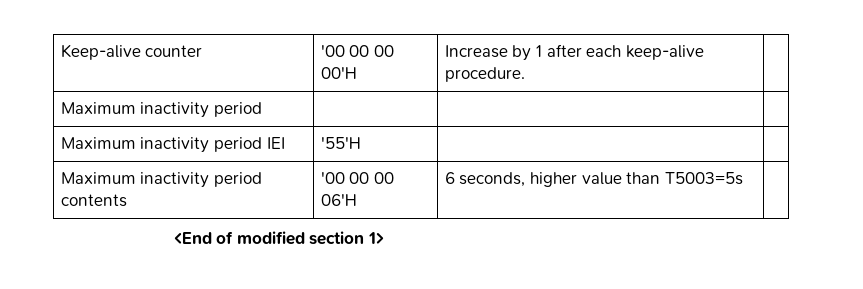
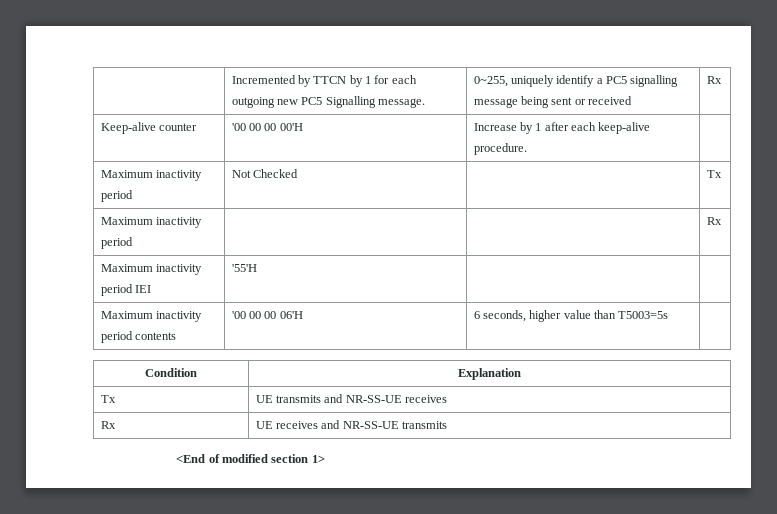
(60, 52) none -> [231,75,417,87] [231,96,426,108] [473,75,679,87] [473,96,633,108] [706,76,722,84] | Incremented by TTCN by 1 for each outgoing new PC5 Signalling message. | 0~255, uniquely identify a PC5 signalling message being sent or received | Rx //
(263, 109) | | -> [231,169,298,178] [706,170,722,178] [100,217,202,228] [100,237,133,249] [706,217,722,225] Not Checked | | Tx // Maximum inactivity period | | | Rx
(743, 178) none -> [145,368,197,377] [457,368,521,380] [100,395,116,403] [255,394,448,403] [100,421,116,429] [255,420,448,429] // Condition | Explanation // Tx | UE transmits and NR-SS-UE receives // Rx | UE receives and NR-SS-UE transmits

